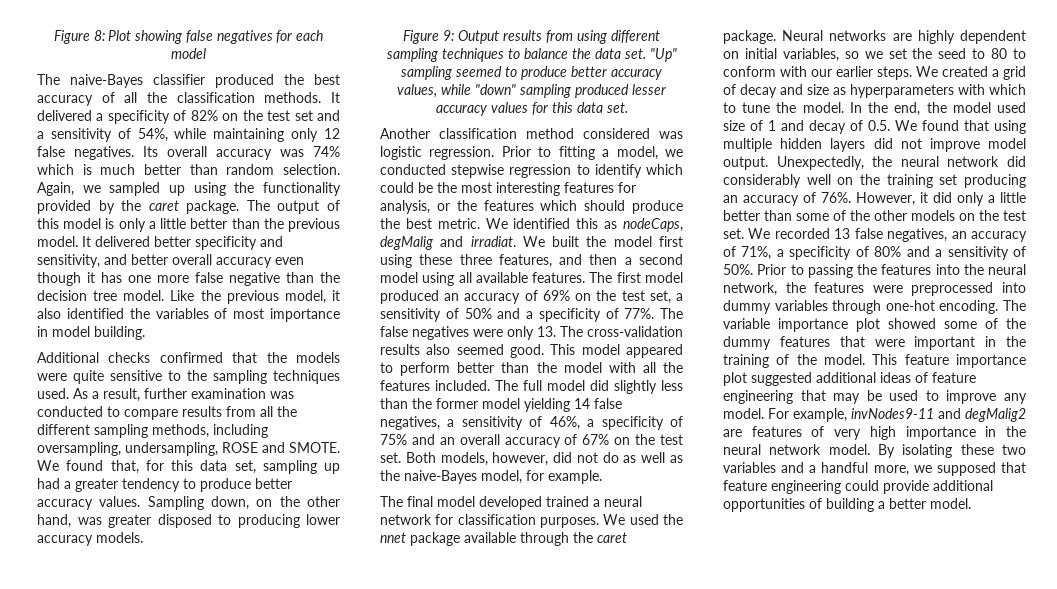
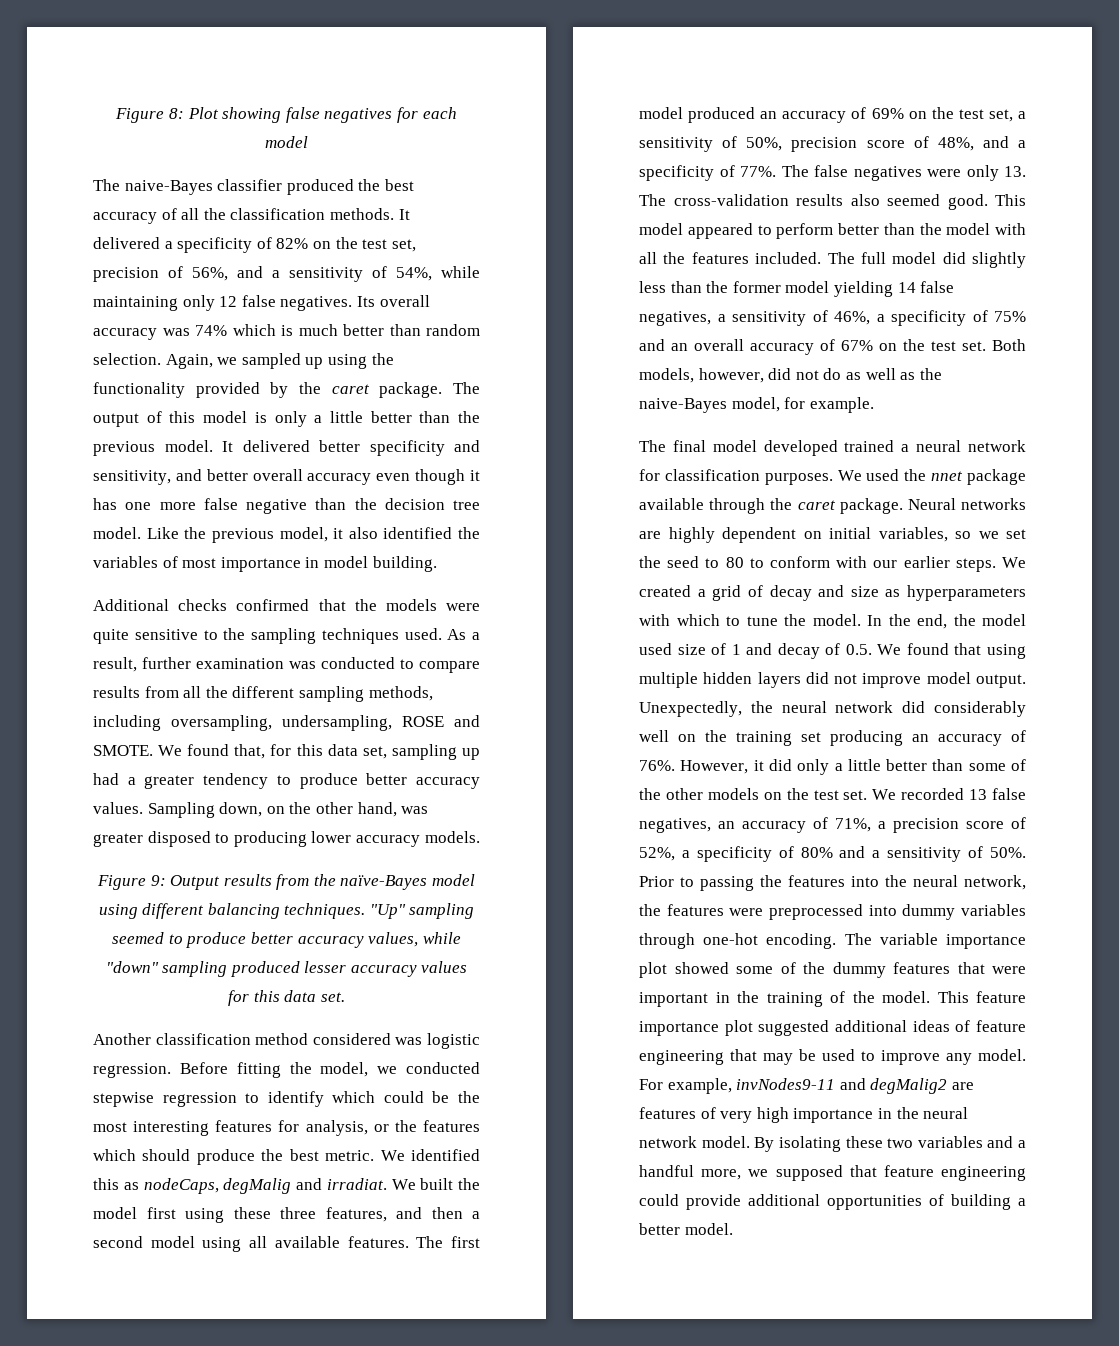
[294,110,313,121] set -> [391,239,416,252] [93,266,228,282] set, precision of 56%,
[577,30,660,44] [386,48,646,62] using different sampling techniques to balance the data set. -> [313,874,476,890] [98,903,366,919] the naïve-Bayes model using different balancing techniques.
[501,146,610,160] Prior to fitting a -> [179,1062,312,1078] Before fitting the
[464,308,492,319] 50% -> [746,136,974,152] 50%, precision score of 48%,
(784, 253) none -> [893,817,1026,833] [639,847,690,861] precision score of 52%, a

